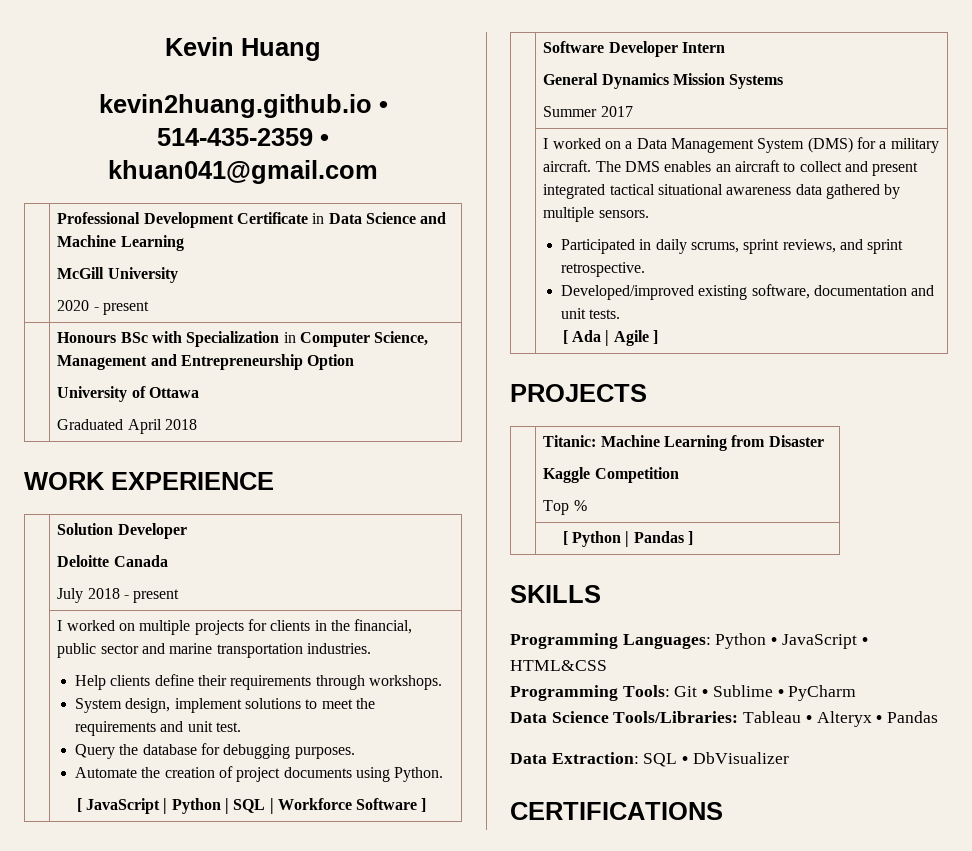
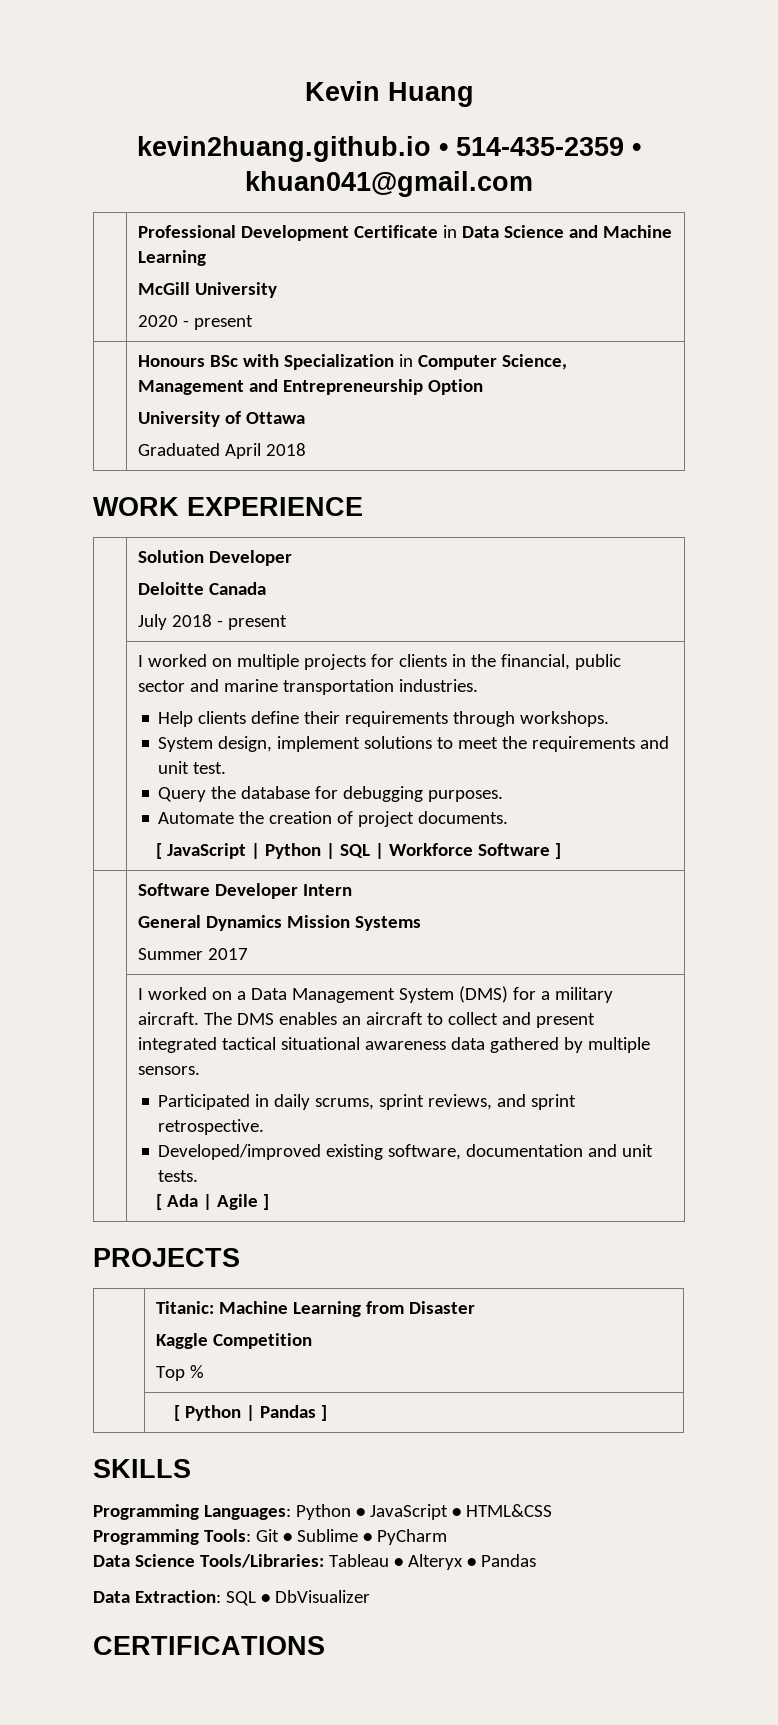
[283,767,444,782] documents using Python. -> [418,811,509,824] documents.

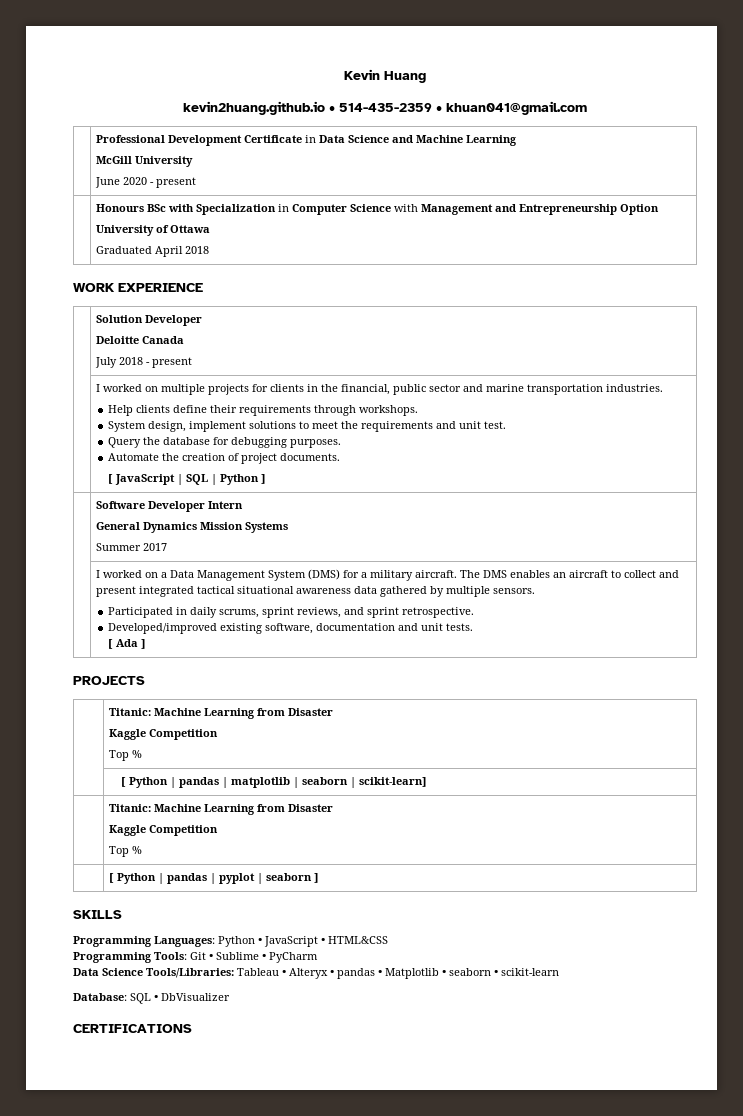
(278, 290) none -> [94,177,120,188] June
[502,354,568,370] Science, -> [349,204,418,212] Science with
[265,843,551,859] Python | SQL | Workforce Software -> [185,474,259,485] SQL | Python
[203,1194,259,1210] | Agile -> (138, 643) none
[260,1405,317,1418] Pandas -> [178,777,427,788] [108,804,333,815] [108,825,218,836] [108,846,142,857] [108,873,312,884] pandas | matplotlib | seaborn | scikit-learn] // | Titanic: Machine Learning from Disaster // Kaggle Competition // Top % // | [ Python | pandas | pyplot | seaborn
[480,1554,536,1567] [93,1590,221,1603] Pandas // Data Extraction: -> [337,968,559,979] [73,993,127,1001] pandas • Matplotlib • seaborn • scikit-learn // Database:

